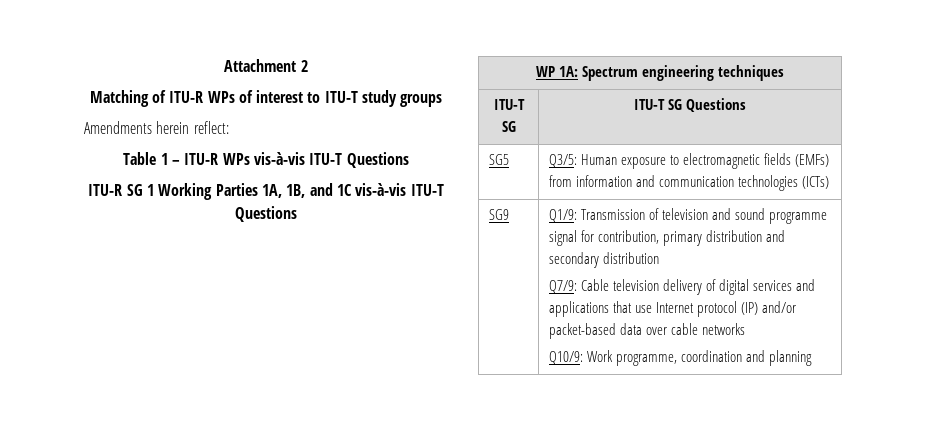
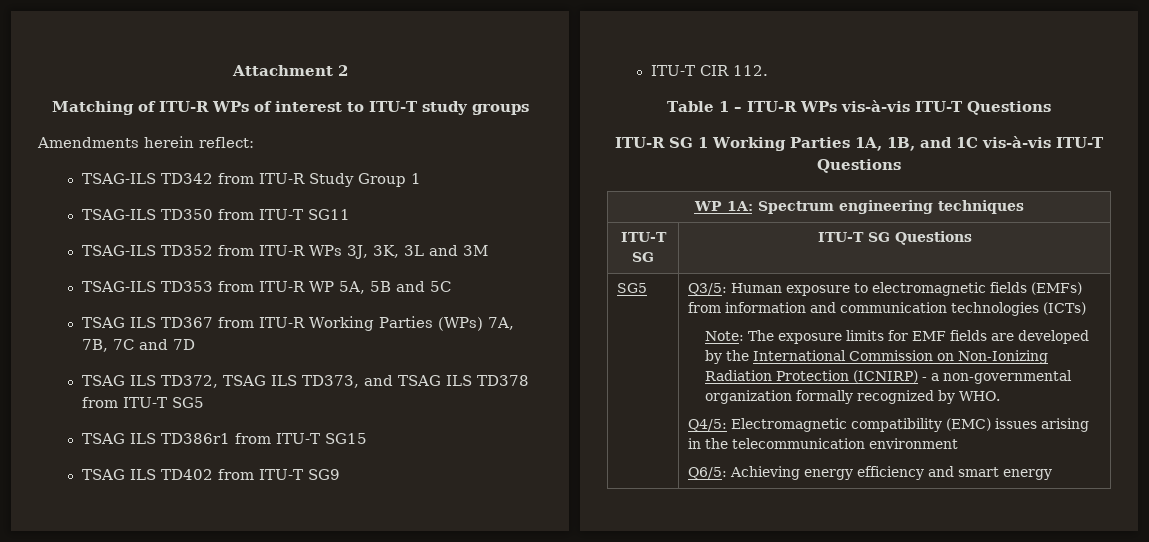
(229, 127) none -> [81,173,421,187] [81,209,350,220] [81,245,488,259] [81,281,451,294] [81,316,514,331] [81,339,195,352] [81,375,529,388] [81,397,204,408] [81,433,367,444] [81,469,340,480] [650,65,768,76] // TSAG-ILS TD342 from ITU-R Study Group 1 // TSAG-ILS TD350 from ITU-T SG11 // TSAG-ILS TD352 from ITU-R WPs 3J, 3K, 3L and 3M // TSAG-ILS TD353 from ITU-R WP 5A, 5B and 5C // TSAG ILS TD367 from ITU-R Working Parties (WPs) 7A, 7B, 7C and 7D // TSAG ILS TD372, TSAG ILS TD373, and TSAG ILS TD378 from ITU-T SG5 // TSAG ILS TD386r1 from ITU-T SG15 // TSAG ILS TD402 from ITU-T SG9 // ITU-T CIR 112.
[489,209,510,220] [549,208,827,224] [549,230,785,246] [549,252,660,268] [549,279,815,295] [549,301,796,317] [549,323,746,339] [549,350,812,366] // SG9 | Q1/9: Transmission of television and sound programme signal for contribution, primary distribution and secondary distribution // Q7/9: Cable television delivery of digital services and applications that use Internet protocol (IP) and/or packet-based data over cable networks // Q10/9: Work programme, coordination and planning -> [704,330,1089,344] [704,350,1048,364] [704,370,1072,384] [704,390,1000,404] [688,418,1090,432] [688,438,959,449] [688,466,1053,480] // Note: The exposure limits for EMF fields are developed by the International Commission on Non-Ionizing Radiation Protection (ICNIRP) - a non-governmental organization formally recognized by WHO. // Q4/5: Electromagnetic compatibility (EMC) issues arising in the telecommunication environment // Q6/5: Achieving energy efficiency and smart energy

